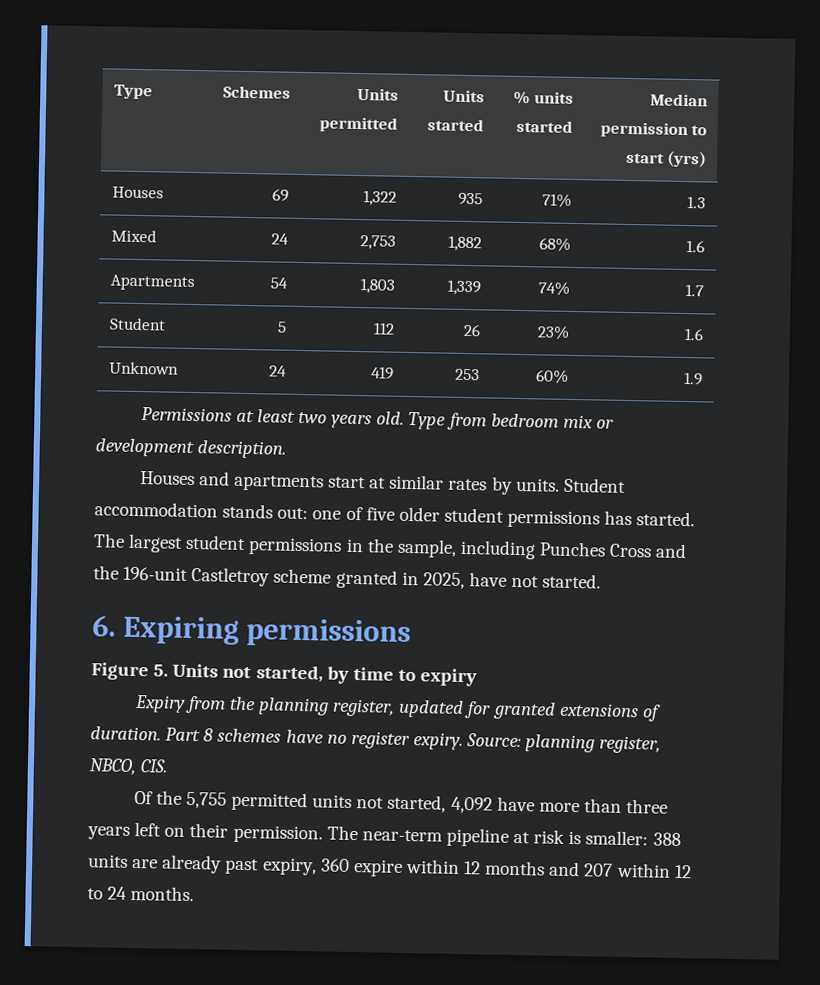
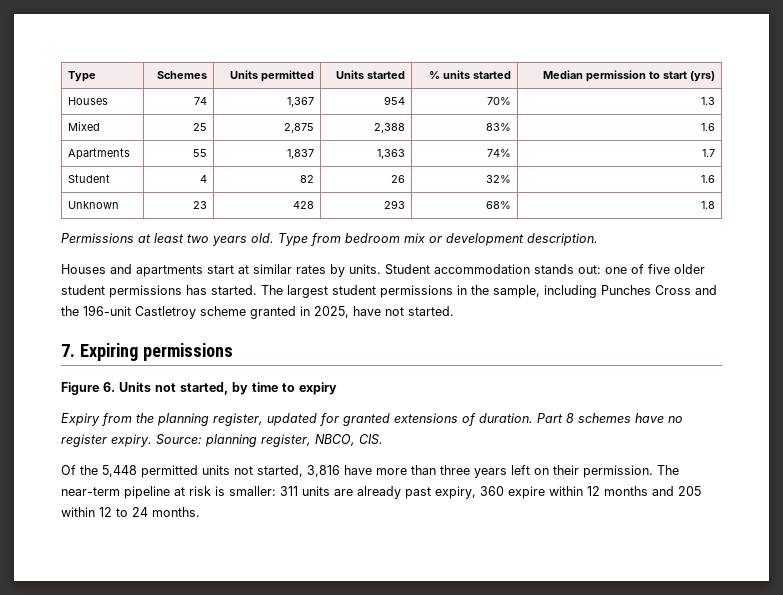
[272,188,290,202] [363,190,398,206] [458,192,484,206] [542,193,573,208] [687,196,707,209] [110,229,157,243] [271,233,290,245] [360,235,397,250] [448,235,483,252] [539,237,572,252] 69 | 1,322 | 935 | 71% | 1.3 // Mixed | 24 | 2,753 | 1,882 | 68% -> [193,97,207,105] [286,97,314,107] [383,96,405,105] [486,97,511,105] [700,97,715,105] [68,121,101,131] [192,123,207,131] [283,123,314,133] [373,123,405,133] [485,123,511,131] 74 | 1,367 | 954 | 70% | 1.3 // Mixed | 25 | 2,875 | 2,388 | 83%
[270,277,289,289] [360,278,396,294] [447,279,482,296] 54 | 1,803 | 1,339 -> [192,149,207,157] [286,149,314,159] [376,149,405,159] 55 | 1,837 | 1,363
[277,321,288,333] [373,322,396,335] 5 | 112 -> [199,175,207,183] [299,175,314,183] 4 | 82
[537,325,571,340] 23% -> [485,175,511,183] 32%
[269,365,288,377] [371,366,395,380] [455,368,481,381] [536,369,570,384] [684,372,704,386] 24 | 419 | 253 | 60% | 1.9 -> [192,201,207,209] [292,201,314,209] [383,200,405,209] [485,201,511,209] [700,201,715,209] 23 | 428 | 293 | 68% | 1.8
[92,615,116,637] 6. -> [61,344,75,357] 7.
[153,664,169,677] 5. -> [103,382,115,392] 6.
[185,791,227,809] 5,755 -> [102,465,137,477] 5,448
[450,796,493,814] 4,092 -> [307,465,340,477] 3,816
[652,832,681,847] 388 -> [280,486,298,496] 311
[583,863,614,877] 207 -> [678,486,701,496] 205

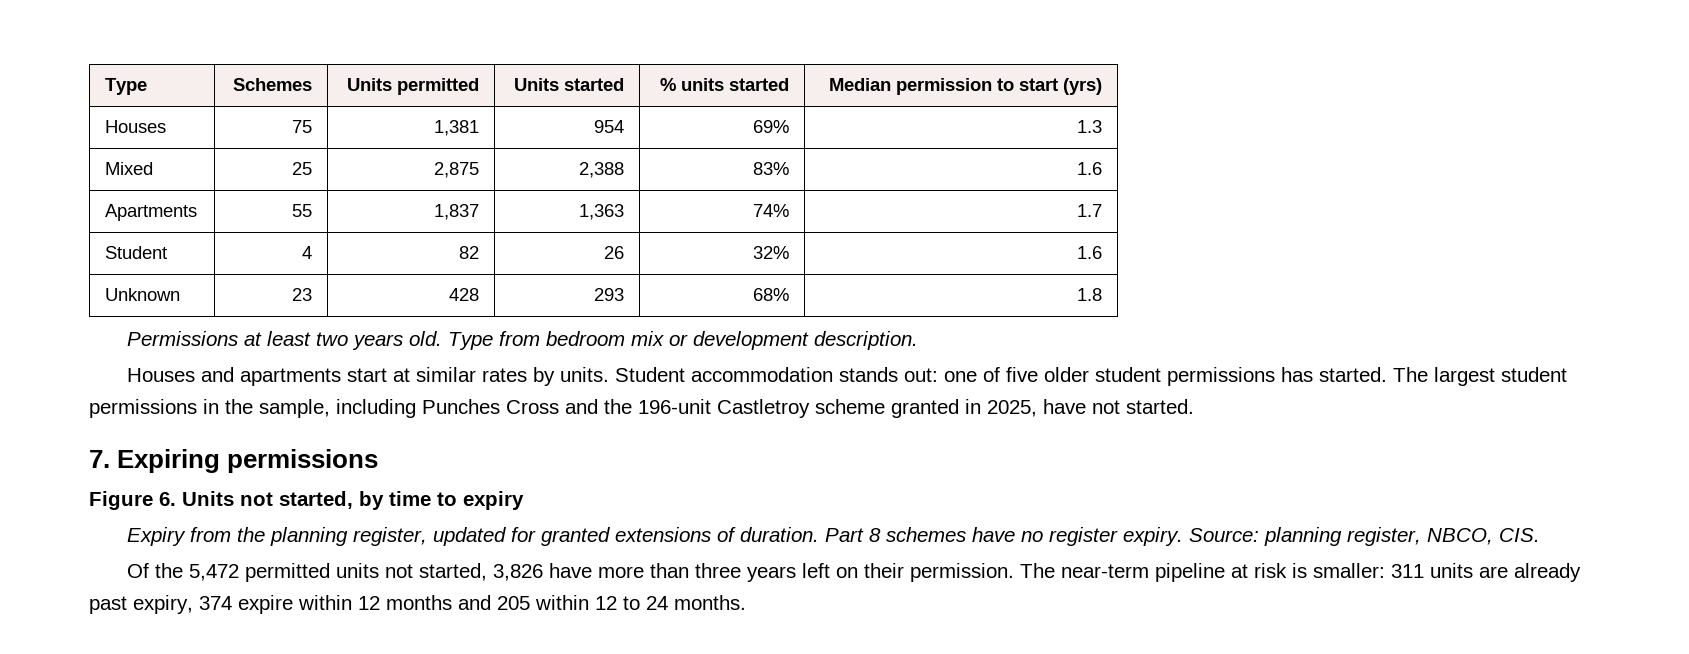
[193,97,207,105] [286,97,314,107] 74 | 1,367 -> [291,120,312,133] [433,120,479,136] 75 | 1,381
[486,97,511,105] 70% -> [752,120,789,133] 69%
[102,465,137,477] 5,448 -> [189,564,240,581] 5,472
[307,465,340,477] 3,816 -> [493,564,544,581] 3,826
[480,486,504,496] 360 -> [199,596,232,610] 374

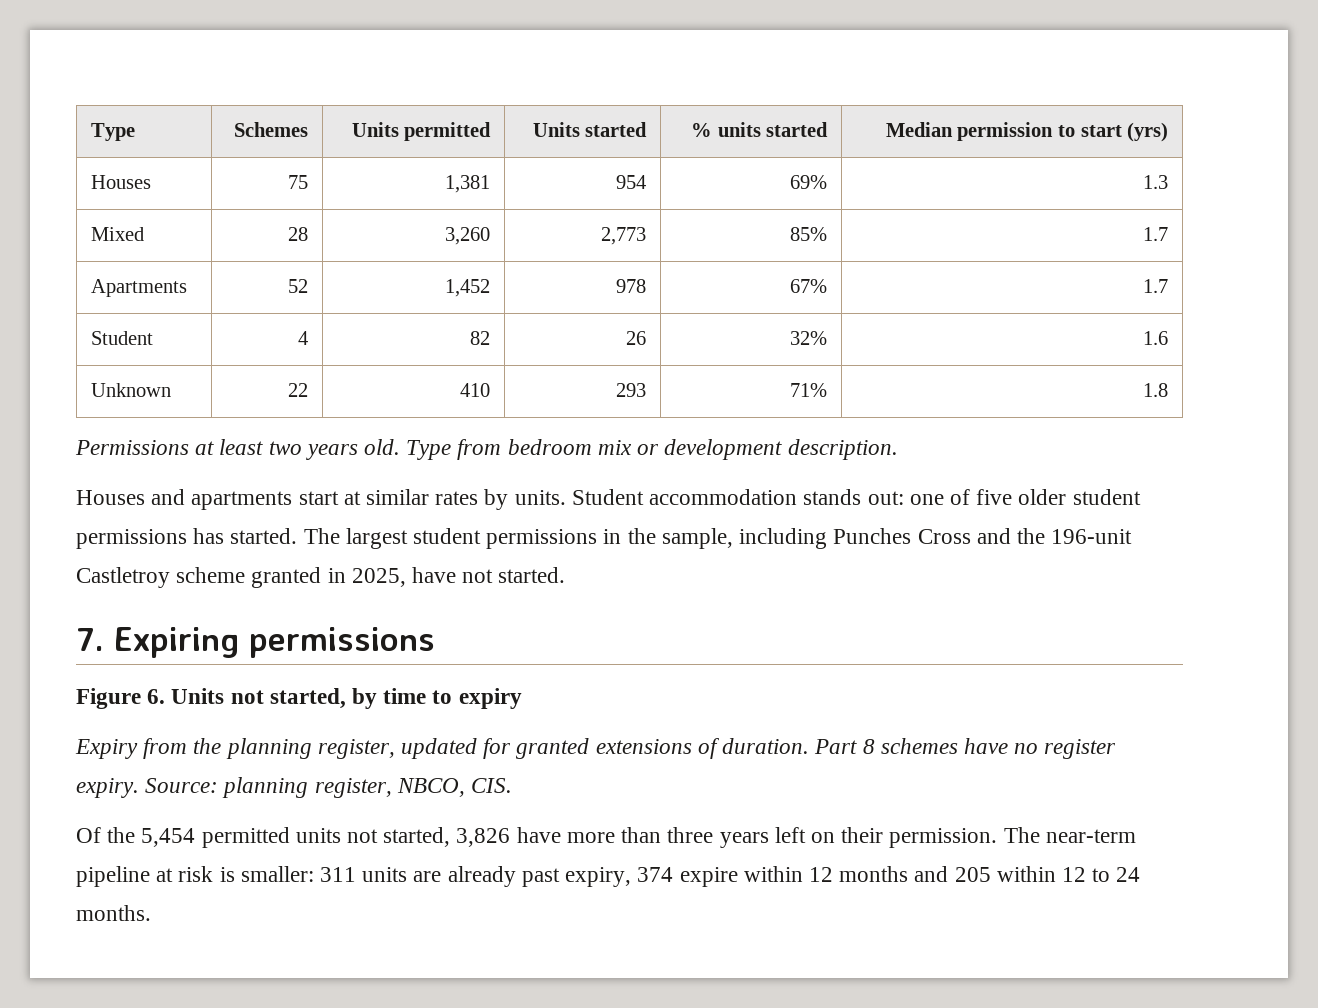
[291,162,312,175] [433,162,479,178] [578,162,624,178] [752,162,789,175] [1076,162,1102,175] [105,204,198,221] [291,204,312,217] [433,204,479,220] [578,204,624,220] [752,204,789,217] 25 | 2,875 | 2,388 | 83% | 1.6 // Apartments | 55 | 1,837 | 1,363 | 74% -> [288,227,309,241] [445,227,491,245] [601,227,647,245] [790,227,828,241] [1143,227,1169,241] [90,279,187,297] [288,279,309,293] [445,279,491,297] [616,279,647,293] [790,279,828,293] 28 | 3,260 | 2,773 | 85% | 1.7 // Apartments | 52 | 1,452 | 978 | 67%
[291,288,312,301] [448,288,479,301] 23 | 428 -> [288,383,309,397] [460,383,491,397] 22 | 410
[752,288,789,301] 68% -> [790,383,828,397] 71%
[189,564,240,581] 5,472 -> [141,828,196,847] 5,454

